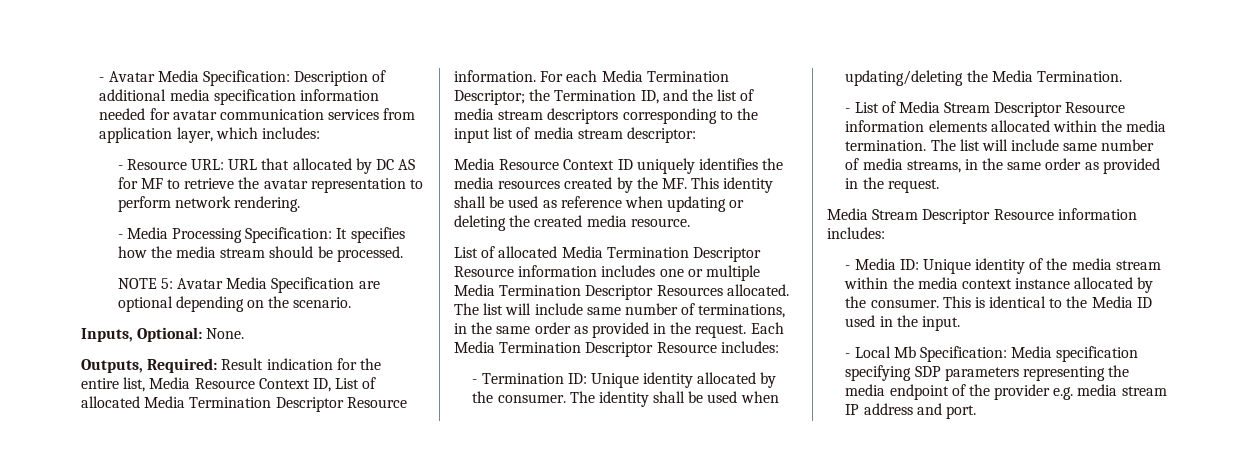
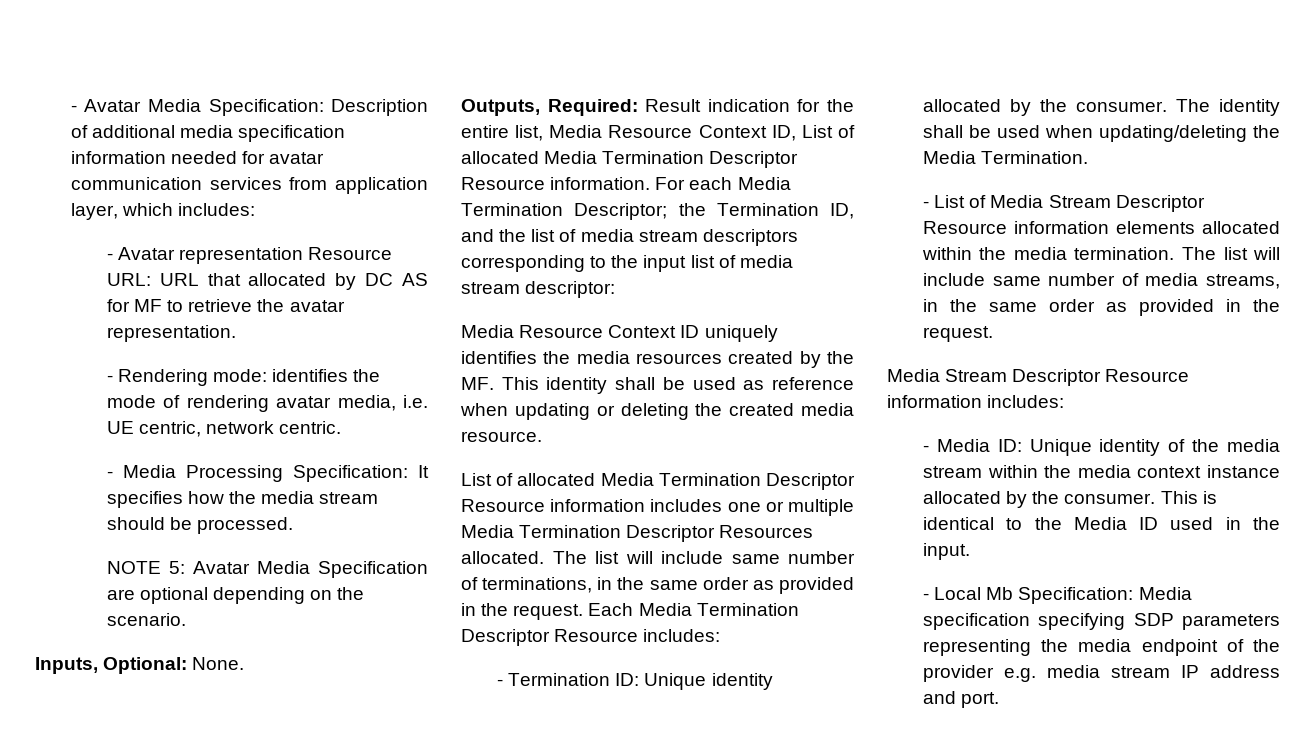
(123, 167) none -> [118,247,304,264] Avatar representation
[310,178,423,193] [117,196,301,212] representation to perform network rendering. -> [106,325,236,342] [106,369,381,386] [106,395,428,412] [106,421,342,437] representation. // - Rendering mode: identifies the mode of rendering avatar media, i.e. UE centric, network centric.

